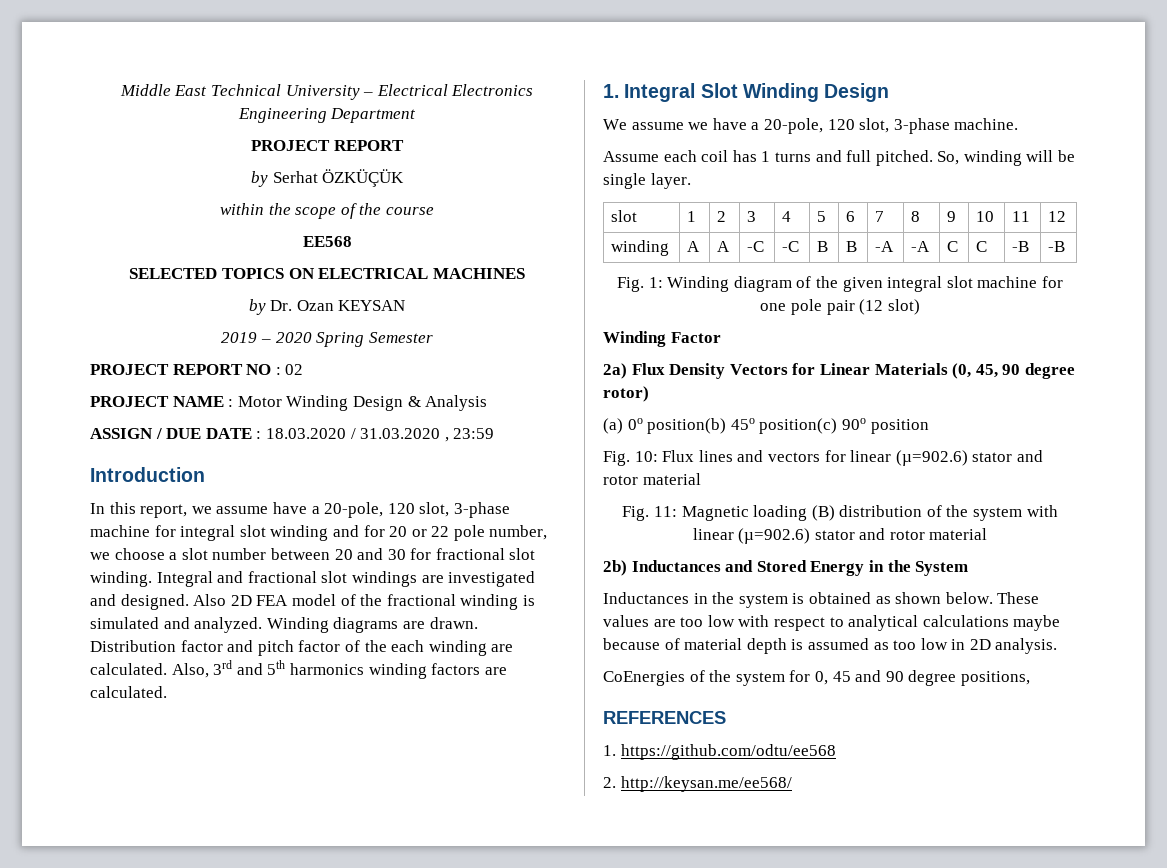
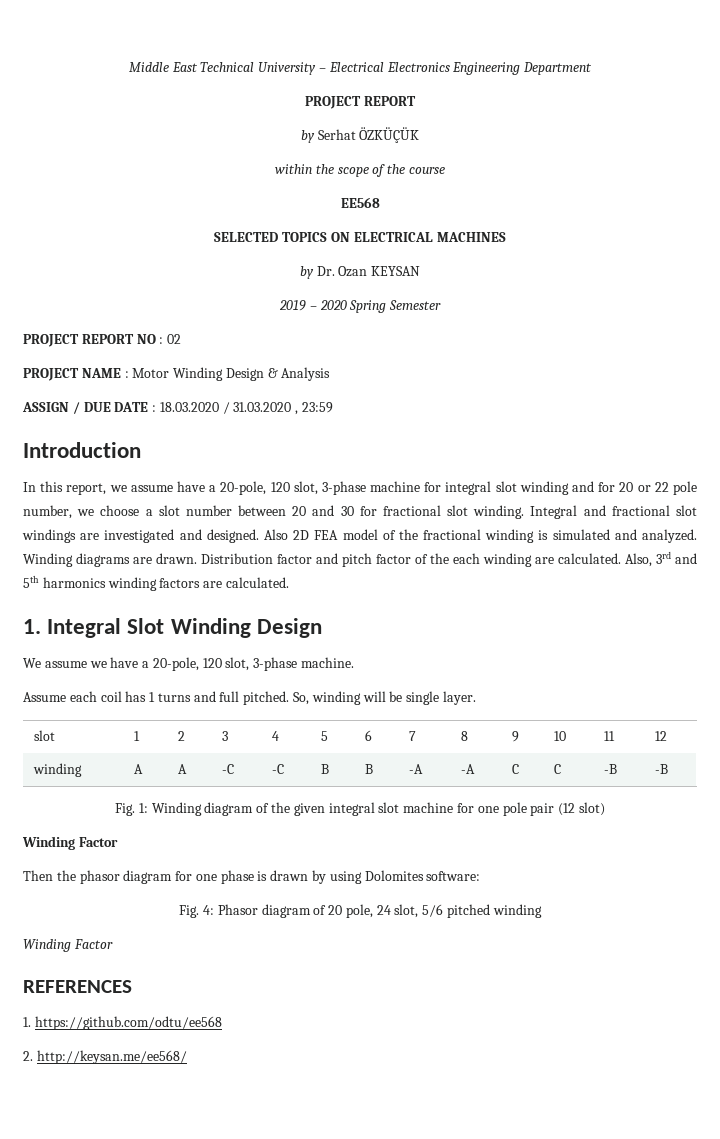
[603,363,1075,379] [603,386,649,402] [603,418,929,434] [603,450,1043,466] [603,473,701,485] [622,505,1058,521] [692,528,988,544] [603,560,969,576] [603,592,1040,608] [603,615,1061,631] [603,638,1058,654] [603,670,1030,686] 2a) Flux Density Vectors for Linear Materials (0, 45, 90 degree rotor) // (a) 0o position(b) 45o position(c) 90o position // Fig. 10: Flux lines and vectors for linear (µ=902.6) stator and rotor material // Fig. 11: Magnetic loading (B) distribution of the system with linear (µ=902.6) stator and rotor material // 2b) Inductances and Stored Energy in the System // Inductances in the system is obtained as shown below. These values are too low with respect to analytical calculations maybe because of material depth is assumed as too low in 2D analysis. // CoEnergies of the system for 0, 45 and 90 degree positions, -> [23,870,481,884] [179,904,542,918] [23,939,113,952] Then the phasor diagram for one phase is drawn by using Dolomites software: // Fig. 4: Phasor diagram of 20 pole, 24 slot, 5/6 pitched winding // Winding Factor

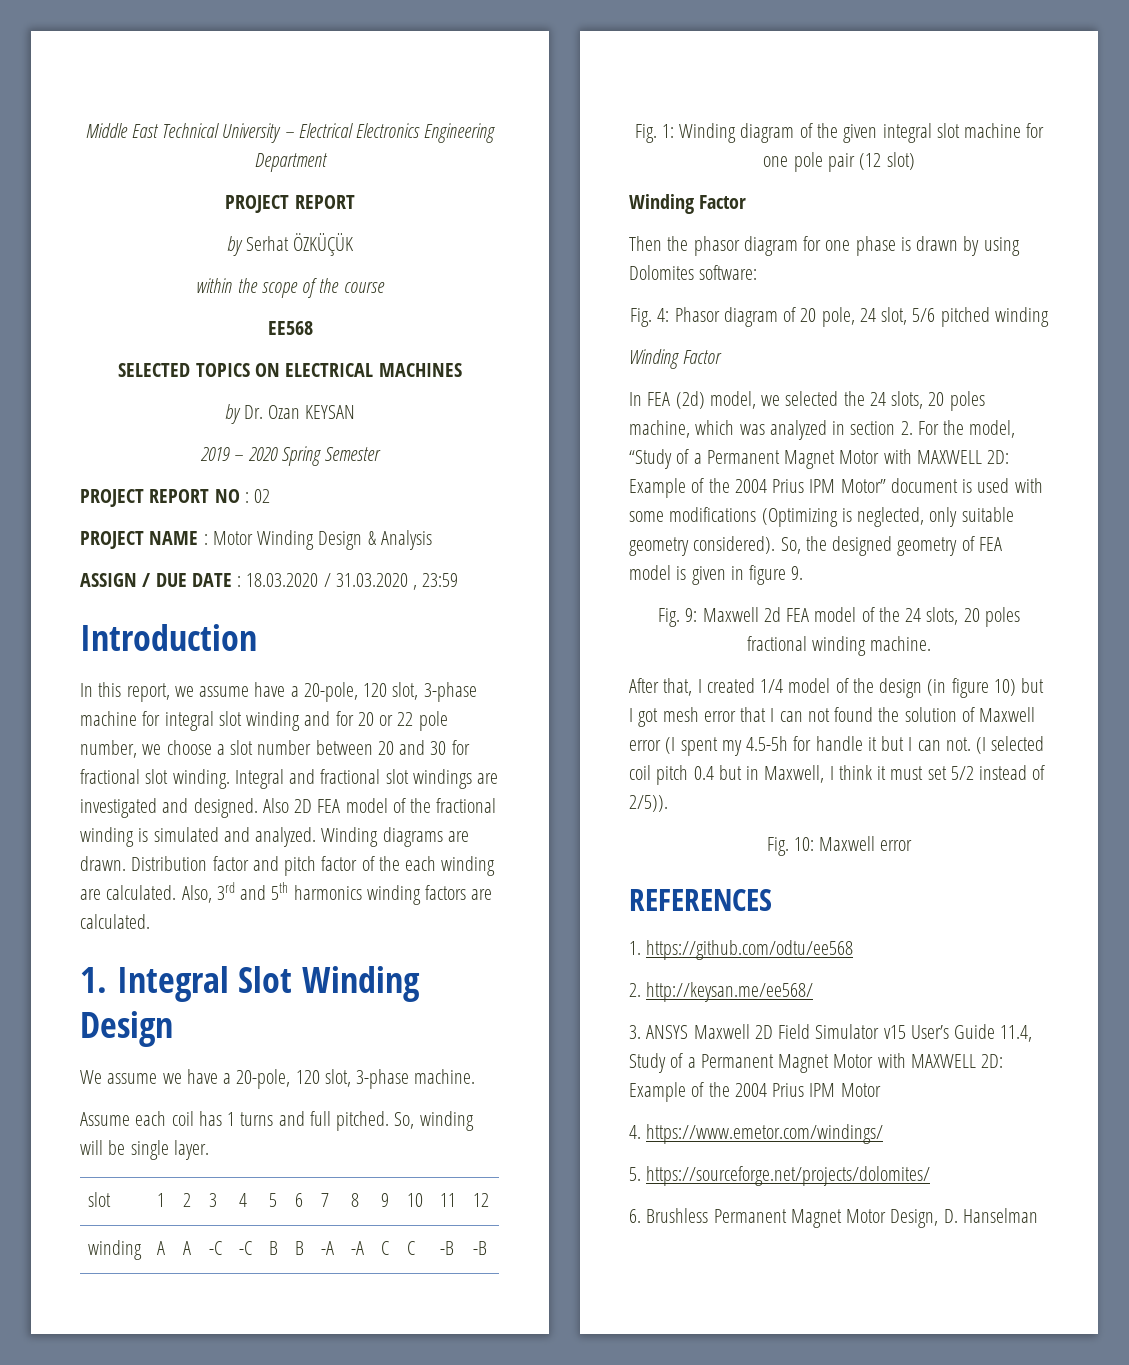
(113, 944) none -> [629,391,985,411] [629,420,1016,440] [629,449,1010,469] [629,478,1043,498] [629,507,1014,527] [629,536,1002,556] [629,565,804,585] [658,607,1020,627] [746,636,932,656] [629,678,1045,698] [629,707,1036,727] [629,736,1045,756] [629,765,1046,785] [629,795,668,812] [766,836,913,856] // In FEA (2d) model, we selected the 24 slots, 20 poles machine, which was analyzed in section 2. For the model, “Study of a Permanent Magnet Motor with MAXWELL 2D: Example of the 2004 Prius IPM Motor” document is used with some modifications (Optimizing is neglected, only suitable geometry considered). So, the designed geometry of FEA model is given in figure 9. // Fig. 9: Maxwell 2d FEA model of the 24 slots, 20 poles fractional winding machine. // After that, I created 1/4 model of the design (in figure 10) but I got mesh error that I can not found the solution of Maxwell error (I spent my 4.5-5h for handle it but I can not. (I selected coil pitch 0.4 but in Maxwell, I think it must set 5/2 instead of 2/5)). // Fig. 10: Maxwell error
(187, 1057) none -> [629,1024,1033,1042] [629,1053,1004,1073] [629,1082,881,1102] [629,1124,884,1144] [629,1166,931,1186] [629,1208,1038,1228] // 3. ANSYS Maxwell 2D Field Simulator v15 User’s Guide 11.4, Study of a Permanent Magnet Motor with MAXWELL 2D: Example of the 2004 Prius IPM Motor // 4. https://www.emetor.com/windings/ // 5. https://sourceforge.net/projects/dolomites/ // 6. Brushless Permanent Magnet Motor Design, D. Hanselman

